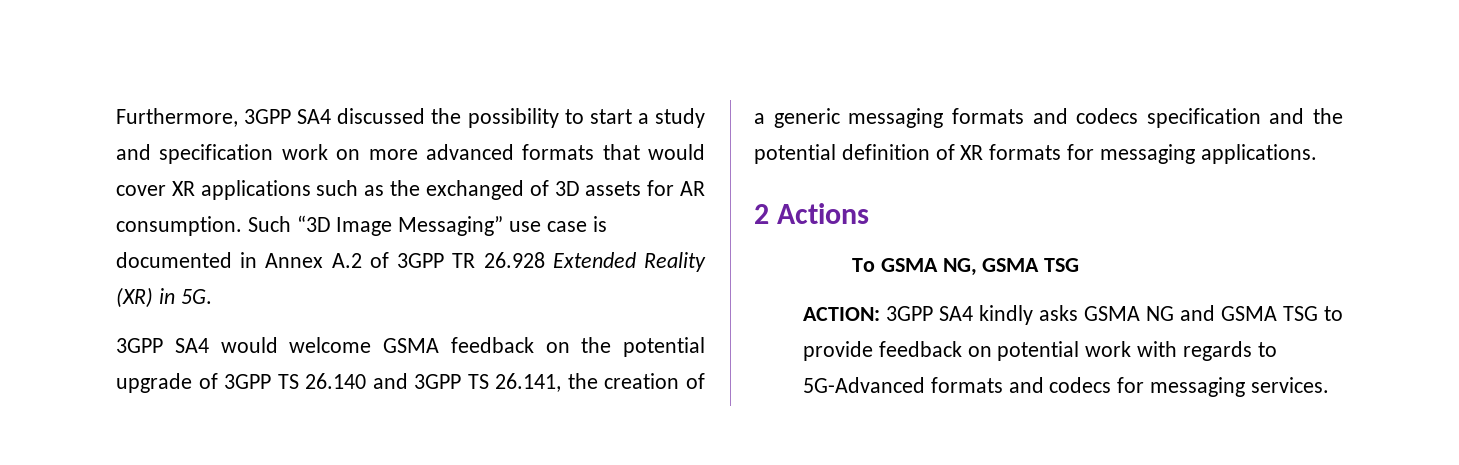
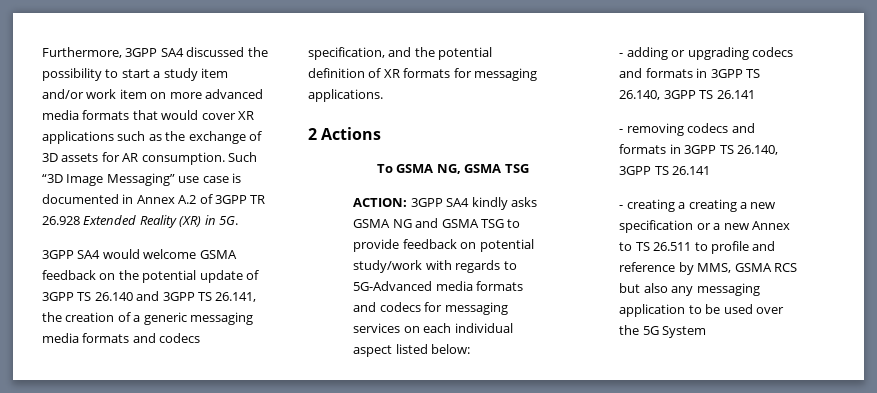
[116,144,328,164] and specification work -> [200,68,228,78] [42,89,147,99] item and/or work item
(514, 152) none -> [42,110,79,120] media
[425,180,524,200] exchanged -> [188,131,246,144] exchange
[116,373,192,393] upgrade -> [199,270,243,283] update
[951,108,1261,128] formats and codecs specification -> [42,333,201,343] [308,47,385,60] media formats and codecs specification,
[1085,341,1132,357] work -> [353,260,423,273] study/work
(926, 385) none -> [435,281,473,291] media
[1250,377,1329,393] services. -> [353,323,513,333] [353,344,471,357] [619,47,793,60] [619,68,760,78] [619,90,755,100] [619,123,755,136] [619,144,778,155] [619,166,711,175] [619,199,776,212] [619,220,790,233] [619,241,776,254] [619,262,797,275] [619,283,760,296] [619,304,784,317] [619,325,707,338] services on each individual aspect listed below: // - adding or upgrading codecs and formats in 3GPP TS 26.140, 3GPP TS 26.141 // - removing codecs and formats in 3GPP TS 26.140, 3GPP TS 26.141 // - creating a creating a new specification or a new Annex to TS 26.511 to profile and reference by MMS, GSMA RCS but also any messaging application to be used over the 5G System

